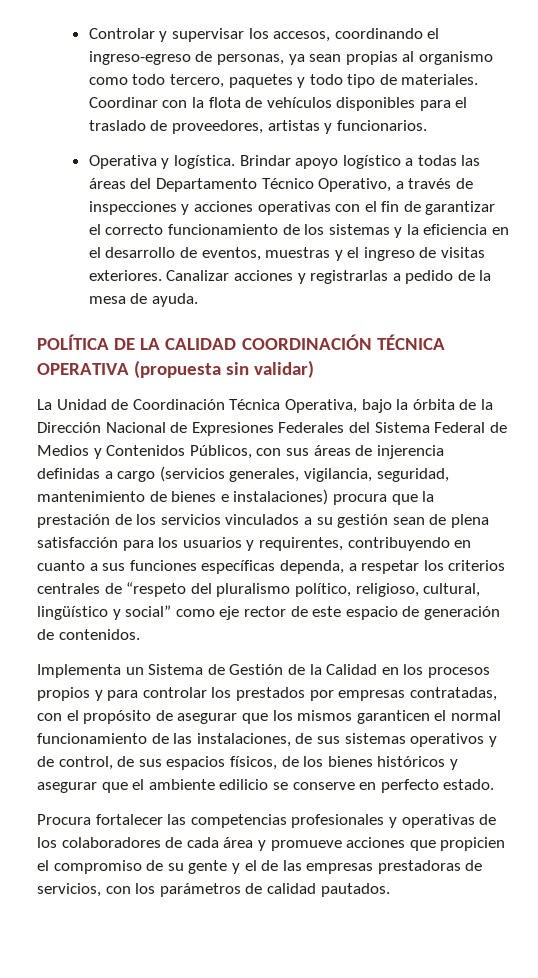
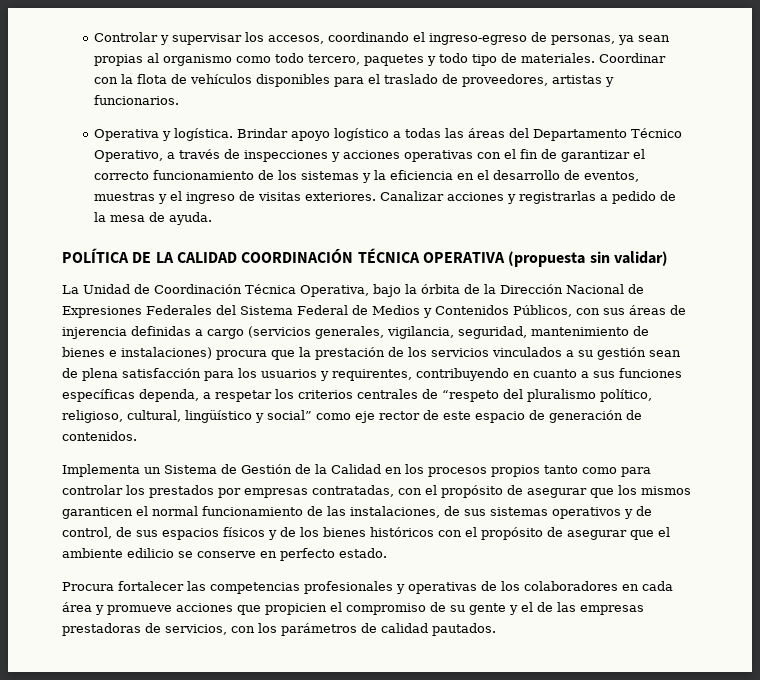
[94,690,103,701] y -> [544,465,617,474] tanto como
[229,756,277,770] físicos, -> [223,527,277,540] físicos y
[449,759,458,770] y -> [438,527,563,540] con el propósito de
[165,837,183,848] de -> [622,584,639,591] en

